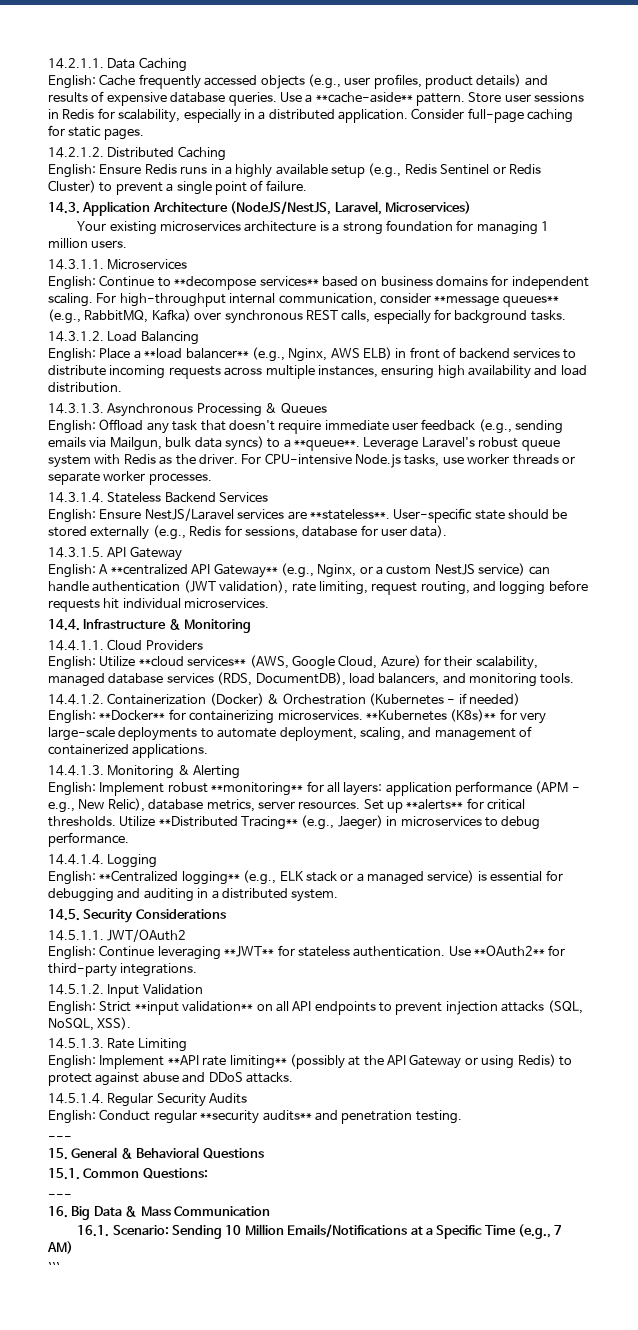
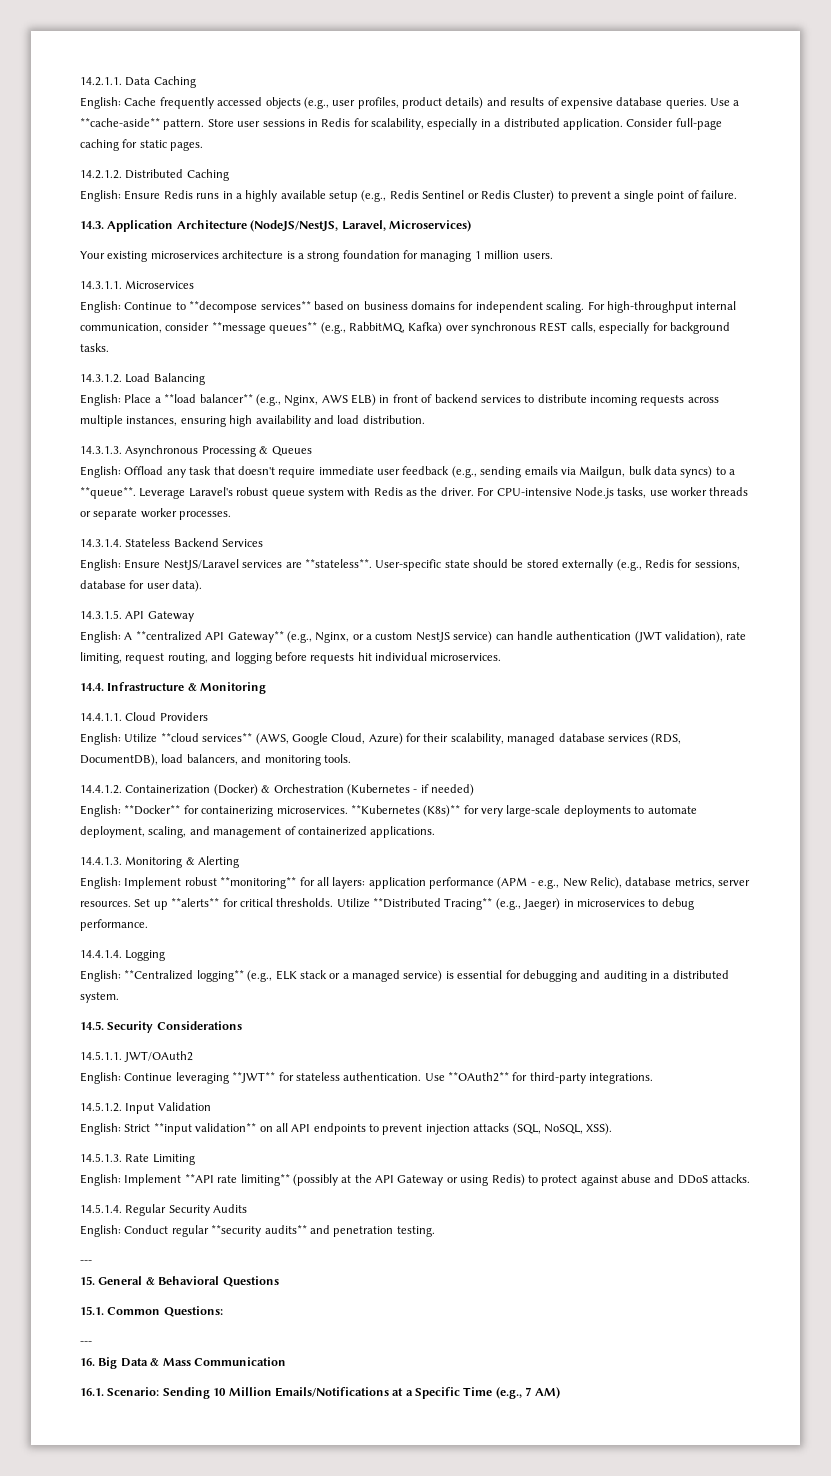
[48,1262,60,1272] // ``` -> (560, 1393) none

